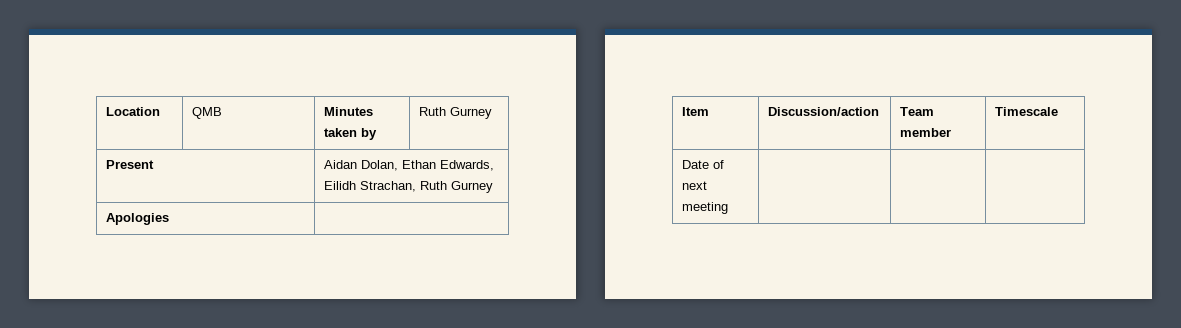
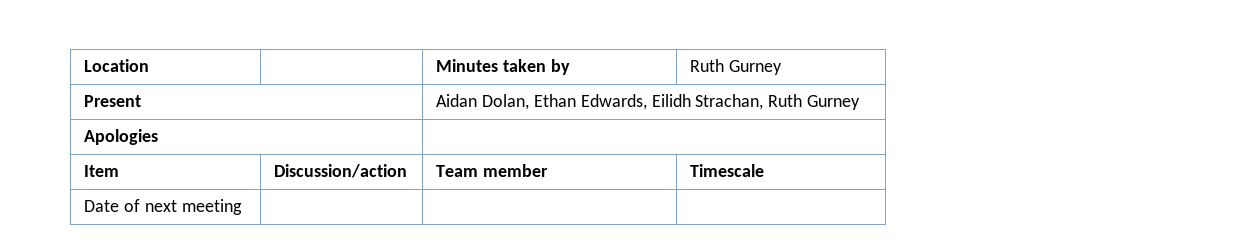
[191,107,222,119] QMB -> (150, 65) none

